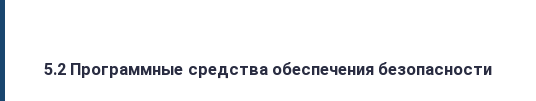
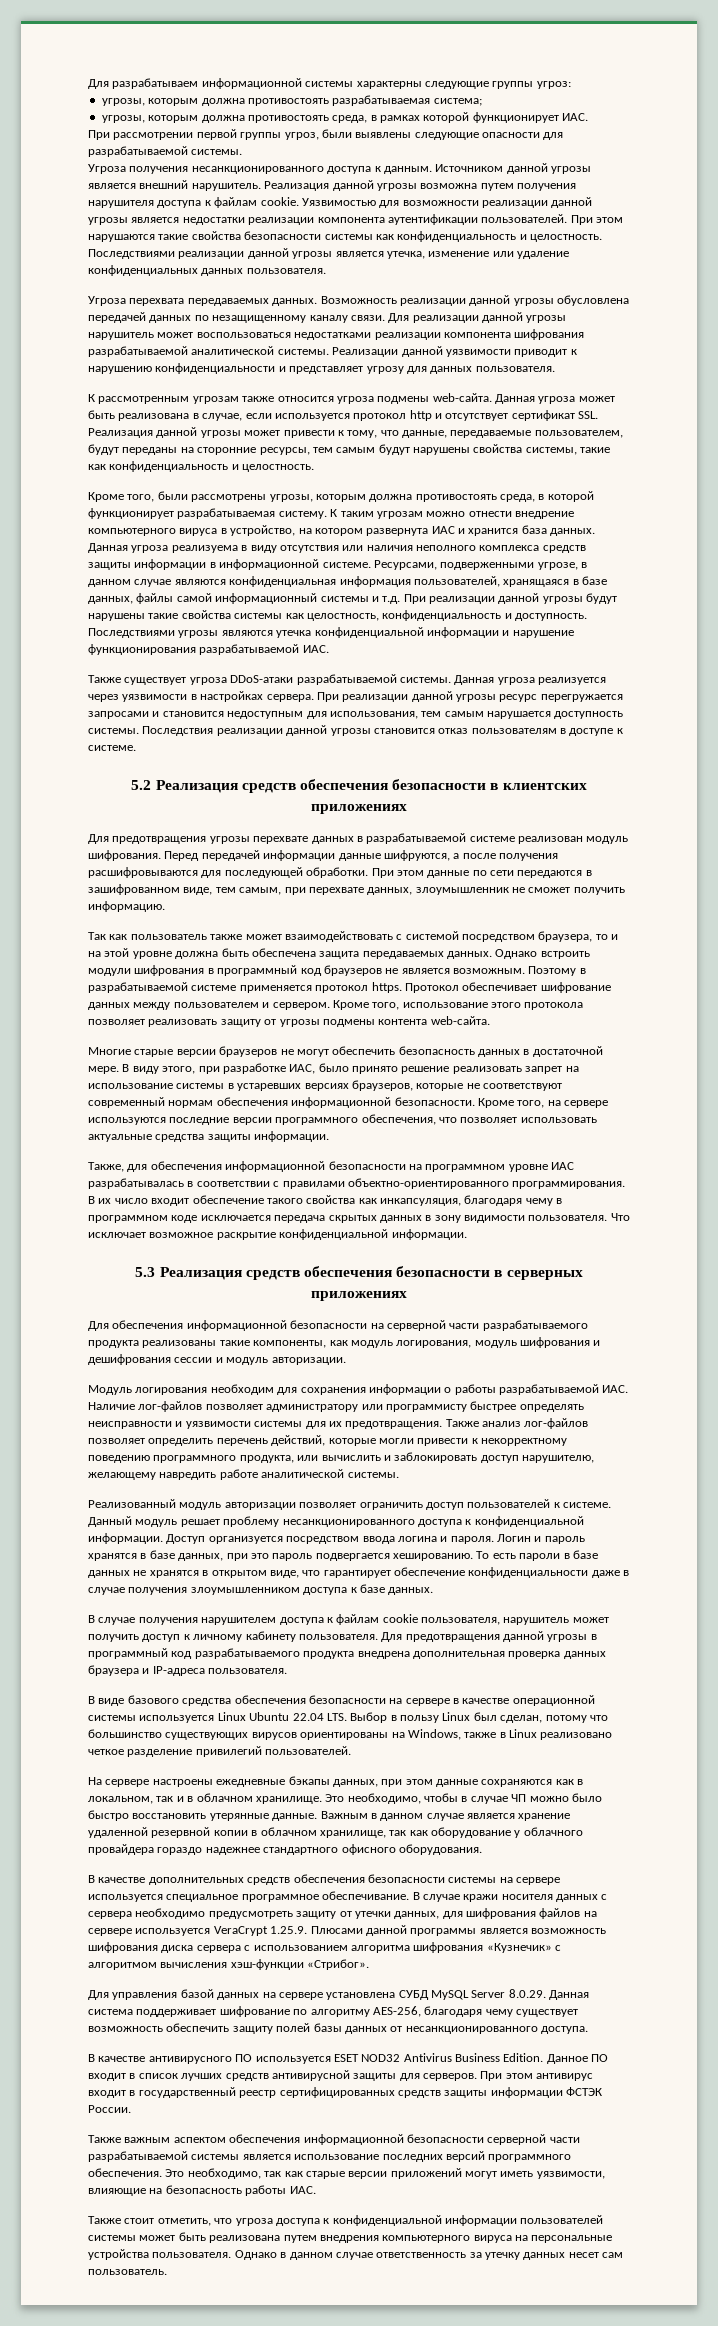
[43,62,493,79] 5.2 Программные средства обеспечения безопасности -> [88,78,571,89] [101,95,482,106] [101,112,589,123] [88,129,564,140] [88,146,243,157] [88,163,591,174] [88,180,576,191] [88,197,593,208] [88,214,623,225] [88,231,602,242] [88,248,569,259] [88,265,326,276] [88,295,629,306] [88,312,567,323] [88,329,585,340] [88,346,577,357] [88,363,555,374] [88,393,615,404] [88,410,599,421] [88,427,623,438] [88,444,611,455] [88,461,315,472] [88,491,594,502] [88,508,574,519] [88,525,596,536] [88,543,586,553] [88,559,587,570] [88,576,607,587] [88,593,618,604] [88,610,587,621] [88,627,574,638] [88,644,329,655] [88,674,606,685] [88,691,623,702] [88,711,624,719] [88,725,623,736] [88,745,136,751] [131,779,587,793] [311,804,407,814] [88,833,629,844] [88,850,558,861] [88,867,592,878] [88,884,625,895] [88,901,165,912] [88,931,619,942] [88,948,590,959] [88,965,586,976] [88,982,611,993] [88,1000,584,1010] [88,1016,490,1027] [88,1046,603,1057] [88,1063,579,1074] [88,1080,562,1091] [88,1097,608,1108] [88,1114,597,1125] [88,1131,330,1142] [88,1161,574,1172] [88,1178,626,1189] [88,1195,563,1206] [88,1213,630,1223] [88,1229,467,1240] [135,1266,583,1280] [311,1291,407,1301] [88,1320,588,1331] [88,1337,601,1348] [88,1354,346,1365] [88,1384,629,1395] [88,1401,584,1412] [88,1418,589,1429] [88,1435,567,1446] [88,1452,594,1463] [88,1469,399,1480] [88,1499,611,1510] [88,1516,584,1527] [88,1533,585,1544] [88,1550,598,1561] [88,1567,630,1578] [88,1584,434,1595] [88,1614,609,1625] [88,1631,597,1642] [88,1648,606,1659] [88,1665,288,1676] [88,1695,595,1706] [88,1712,608,1723] [88,1729,613,1740] [88,1746,352,1757] [88,1776,584,1787] [88,1793,602,1804] [88,1810,571,1821] [88,1827,583,1838] [88,1844,482,1855] [88,1874,560,1885] [88,1891,608,1902] [88,1908,597,1919] [88,1925,606,1936] [88,1942,561,1953] [88,1959,370,1970] [88,1989,590,2000] [88,2006,578,2017] [88,2023,588,2034] [88,2053,609,2064] [88,2070,594,2081] [88,2087,602,2098] [88,2105,131,2113] [88,2134,580,2145] [88,2151,572,2162] [88,2168,605,2179] [88,2185,316,2196] [88,2215,604,2226] [88,2232,613,2243] [88,2249,624,2260] [88,2269,167,2275] Для разрабатываем информационной системы характерны следующие группы угроз: // угрозы, которым должна противостоять разрабатываемая система; // угрозы, которым должна противостоять среда, в рамках которой функционирует ИАС. // При рассмотрении первой группы угроз, были выявлены следующие опасности для разрабатываемой системы. // Угроза получения несанкционированного доступа к данным. Источником данной угрозы является внешний нарушитель. Реализация данной угрозы возможна путем получения нарушителя доступа к файлам cookie. Уязвимостью для возможности реализации данной угрозы является недостатки реализации компонента аутентификации пользователей. При этом нарушаются такие свойства безопасности системы как конфиденциальность и целостность. Последствиями реализации данной угрозы является утечка, изменение или удаление конфиденциальных данных пользователя. // Угроза перехвата передаваемых данных. Возможность реализации данной угрозы обусловлена передачей данных по незащищенному каналу связи. Для реализации данной угрозы нарушитель может воспользоваться недостатками реализации компонента шифрования разрабатываемой аналитической системы. Реализации данной уязвимости приводит к нарушению конфиденциальности и представляет угрозу для данных пользователя. // К рассмотренным угрозам также относится угроза подмены web-сайта. Данная угроза может быть реализована в случае, если используется протокол http и отсутствует сертификат SSL. Реализация данной угрозы может привести к тому, что данные, передаваемые пользователем, будут переданы на сторонние ресурсы, тем самым будут нарушены свойства системы, такие как конфиденциальность и целостность. // Кроме того, были рассмотрены угрозы, которым должна противостоять среда, в которой функционирует разрабатываемая систему. К таким угрозам можно отнести внедрение компьютерного вируса в устройство, на котором развернута ИАС и хранится база данных. Данная угроза реализуема в виду отсутствия или наличия неполного комплекса средств защиты информации в информационной системе. Ресурсами, подверженными угрозе, в данном случае являются конфиденциальная информация пользователей, хранящаяся в базе данных, файлы самой информационный системы и т.д. При реализации данной угрозы будут нарушены такие свойства системы как целостность, конфиденциальность и доступность. Последствиями угрозы являются утечка конфиденциальной информации и нарушение функционирования разрабатываемой ИАС. // Также существует угроза DDoS-атаки разрабатываемой системы. Данная угроза реализуется через уязвимости в настройках сервера. При реализации данной угрозы ресурс перегружается запросами и становится недоступным для использования, тем самым нарушается доступность системы. Последствия реализации данной угрозы становится отказ пользователям в доступе к системе. // 5.2 Реализация средств обеспечения безопасности в клиентских приложениях // Для предотвращения угрозы перехвате данных в разрабатываемой системе реализован модуль шифрования. Перед передачей информации данные шифруются, а после получения расшифровываются для последующей обработки. При этом данные по сети передаются в зашифрованном виде, тем самым, при перехвате данных, злоумышленник не сможет получить информацию. // Так как пользователь также может взаимодействовать с системой посредством браузера, то и на этой уровне должна быть обеспечена защита передаваемых данных. Однако встроить модули шифрования в программный код браузеров не является возможным. Поэтому в разрабатываемой системе применяется протокол https. Протокол обеспечивает шифрование данных между пользователем и сервером. Кроме того, использование этого протокола позволяет реализовать защиту от угрозы подмены контента web-сайта. // Многие старые версии браузеров не могут обеспечить безопасность данных в достаточной мере. В виду этого, при разработке ИАС, было принято решение реализовать запрет на использование системы в устаревших версиях браузеров, которые не соответствуют современный нормам обеспечения информационной безопасности. Кроме того, на сервере используются последние версии программного обеспечения, что позволяет использовать актуальные средства защиты информации. // Также, для обеспечения информационной безопасности на программном уровне ИАС разрабатывалась в соответствии с правилами объектно-ориентированного программирования. В их число входит обеспечение такого свойства как инкапсуляция, благодаря чему в программном коде исключается передача скрытых данных в зону видимости пользователя. Что исключает возможное раскрытие конфиденциальной информации. // 5.3 Реализация средств обеспечения безопасности в серверных приложениях // Для обеспечения информационной безопасности на серверной части разрабатываемого продукта реализованы такие компоненты, как модуль логирования, модуль шифрования и дешифрования сессии и модуль авторизации. // Модуль логирования необходим для сохранения информации о работы разрабатываемой ИАС. Наличие лог-файлов позволяет администратору или программисту быстрее определять неисправности и уязвимости системы для их предотвращения. Также анализ лог-файлов позволяет определить перечень действий, которые могли привести к некорректному поведению программного продукта, или вычислить и заблокировать доступ нарушителю, желающему навредить работе аналитической системы. // Реализованный модуль авторизации позволяет ограничить доступ пользователей к системе. Данный модуль решает проблему несанкционированного доступа к конфиденциальной информации. Доступ организуется посредством ввода логина и пароля. Логин и пароль хранятся в базе данных, при это пароль подвергается хешированию. То есть пароли в базе данных не хранятся в открытом виде, что гарантирует обеспечение конфиденциальности даже в случае получения злоумышленником доступа к базе данных. // В случае получения нарушителем доступа к файлам cookie пользователя, нарушитель может получить доступ к личному кабинету пользователя. Для предотвращения данной угрозы в программный код разрабатываемого продукта внедрена дополнительная проверка данных браузера и IP-адреса пользователя. // В виде базового средства обеспечения безопасности на сервере в качестве операционной системы используется Linux Ubuntu 22.04 LTS. Выбор в пользу Linux был сделан, потому что большинство существующих вирусов ориентированы на Windows, также в Linux реализовано четкое разделение привилегий пользователей. // На сервере настроены ежедневные бэкапы данных, при этом данные сохраняются как в локальном, так и в облачном хранилище. Это необходимо, чтобы в случае ЧП можно было быстро восстановить утерянные данные. Важным в данном случае является хранение удаленной резервной копии в облачном хранилище, так как оборудование у облачного провайдера гораздо надежнее стандартного офисного оборудования. // В качестве дополнительных средств обеспечения безопасности системы на сервере используется специальное программное обеспечивание. В случае кражи носителя данных с сервера необходимо предусмотреть защиту от утечки данных, для шифрования файлов на сервере используется VeraCrypt 1.25.9. Плюсами данной программы является возможность шифрования диска сервера с использованием алгоритма шифрования «Кузнечик» с алгоритмом вычисления хэш-функции «Стрибог». // Для управления базой данных на сервере установлена СУБД MySQL Server 8.0.29. Данная система поддерживает шифрование по алгоритму AES-256, благодаря чему существует возможность обеспечить защиту полей базы данных от несанкционированного доступа. // В качестве антивирусного ПО используется ESET NOD32 Antivirus Business Edition. Данное ПО входит в список лучших средств антивирусной защиты для серверов. При этом антивирус входит в государственный реестр сертифицированных средств защиты информации ФСТЭК России. // Также важным аспектом обеспечения информационной безопасности серверной части разрабатываемой системы является использование последних версий программного обеспечения. Это необходимо, так как старые версии приложений могут иметь уязвимости, влияющие на безопасность работы ИАС. // Также стоит отметить, что угроза доступа к конфиденциальной информации пользователей системы может быть реализована путем внедрения компьютерного вируса на персональные устройства пользователя. Однако в данном случае ответственность за утечку данных несет сам пользователь.

